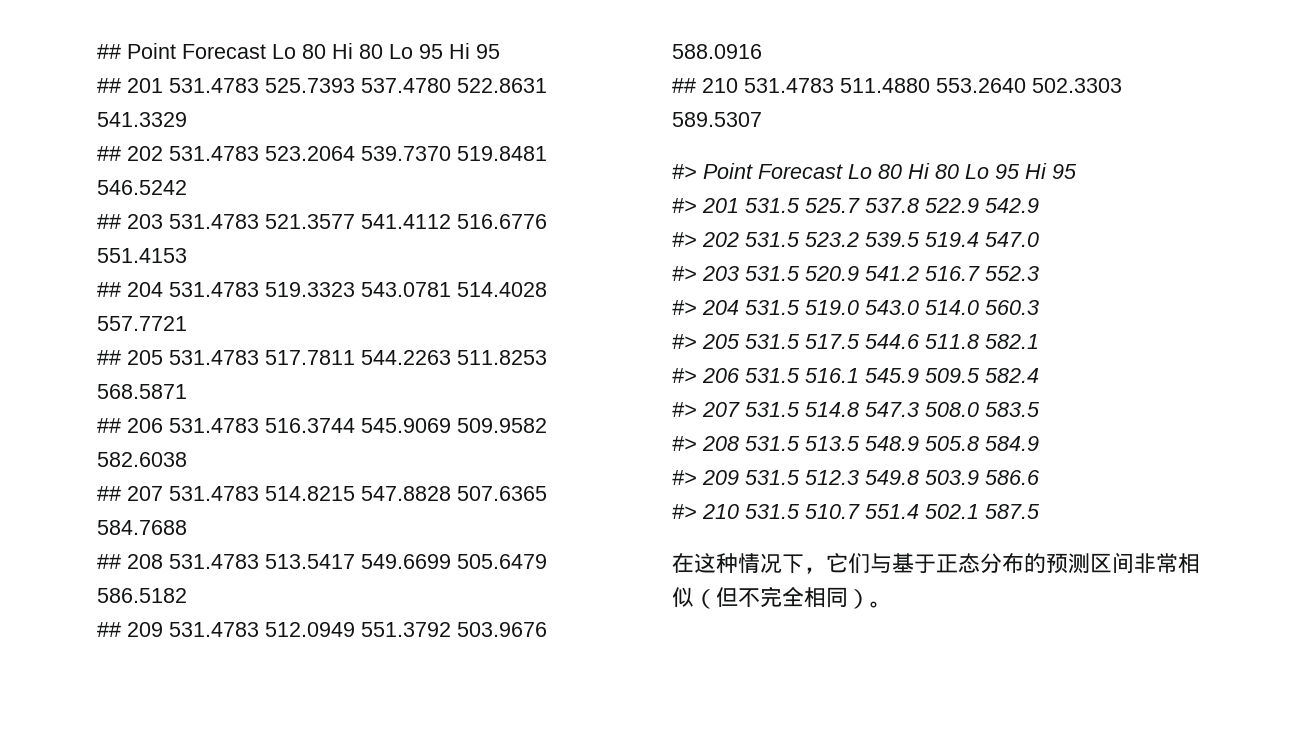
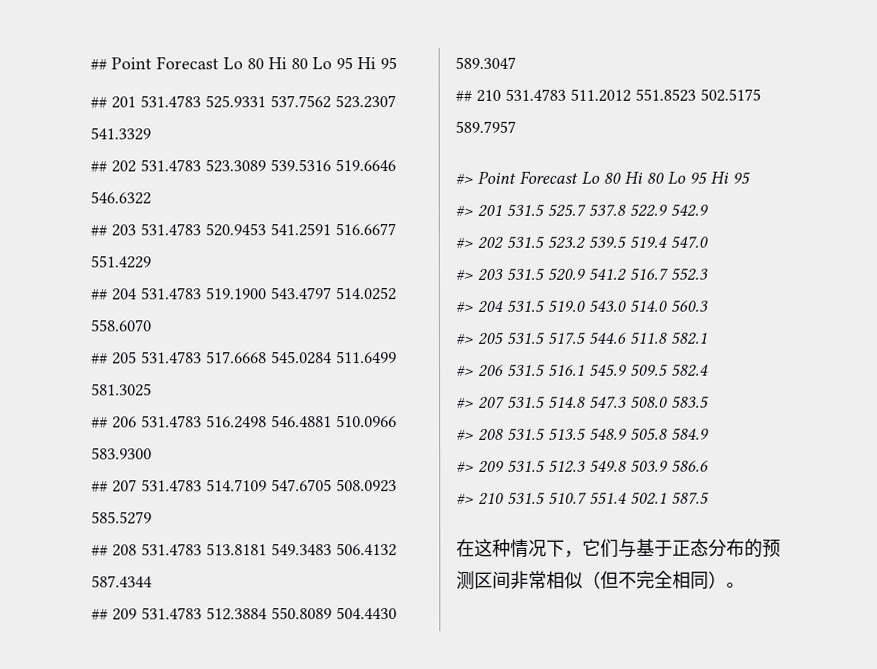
[265,78,547,93] 525.7393 537.4780 522.8631 -> [205,95,396,109] 525.9331 537.7562 523.2307
[265,146,547,161] [97,180,187,195] 523.2064 539.7370 519.8481 546.5242 -> [205,159,396,173] [90,191,151,205] 523.3089 539.5316 519.6646 546.6322
[265,214,547,229] [97,248,187,263] 521.3577 541.4112 516.6776 551.4153 -> [205,223,396,237] [90,255,151,269] 520.9453 541.2591 516.6677 551.4229
[265,282,547,297] [97,316,187,331] 519.3323 543.0781 514.4028 557.7721 -> [205,287,396,301] [90,319,151,332] 519.1900 543.4797 514.0252 558.6070
[265,350,547,365] [97,384,187,399] 517.7811 544.2263 511.8253 568.5871 -> [206,351,397,365] [91,383,152,397] 517.6668 545.0284 511.6499 581.3025
[265,418,547,433] [97,452,187,467] 516.3744 545.9069 509.9582 582.6038 -> [206,415,397,429] [91,447,152,460] 516.2498 546.4881 510.0966 583.9300
[265,486,547,501] [97,520,187,535] 514.8215 547.8828 507.6365 584.7688 -> [206,479,397,493] [91,511,152,525] 514.7109 547.6705 508.0923 585.5279
[265,554,547,569] [97,588,187,603] 513.5417 549.6699 505.6479 586.5182 -> [206,543,397,557] [91,575,152,588] 513.8181 549.3483 506.4132 587.4344
[265,622,547,637] [672,44,762,59] 512.0949 551.3792 503.9676 588.0916 -> [206,607,397,621] [455,56,516,69] 512.3884 550.8089 504.4430 589.3047
[840,78,1122,93] [672,112,762,127] 511.4880 553.2640 502.3303 589.5307 -> [570,88,761,102] [455,120,516,133] 511.2012 551.8523 502.5175 589.7957

